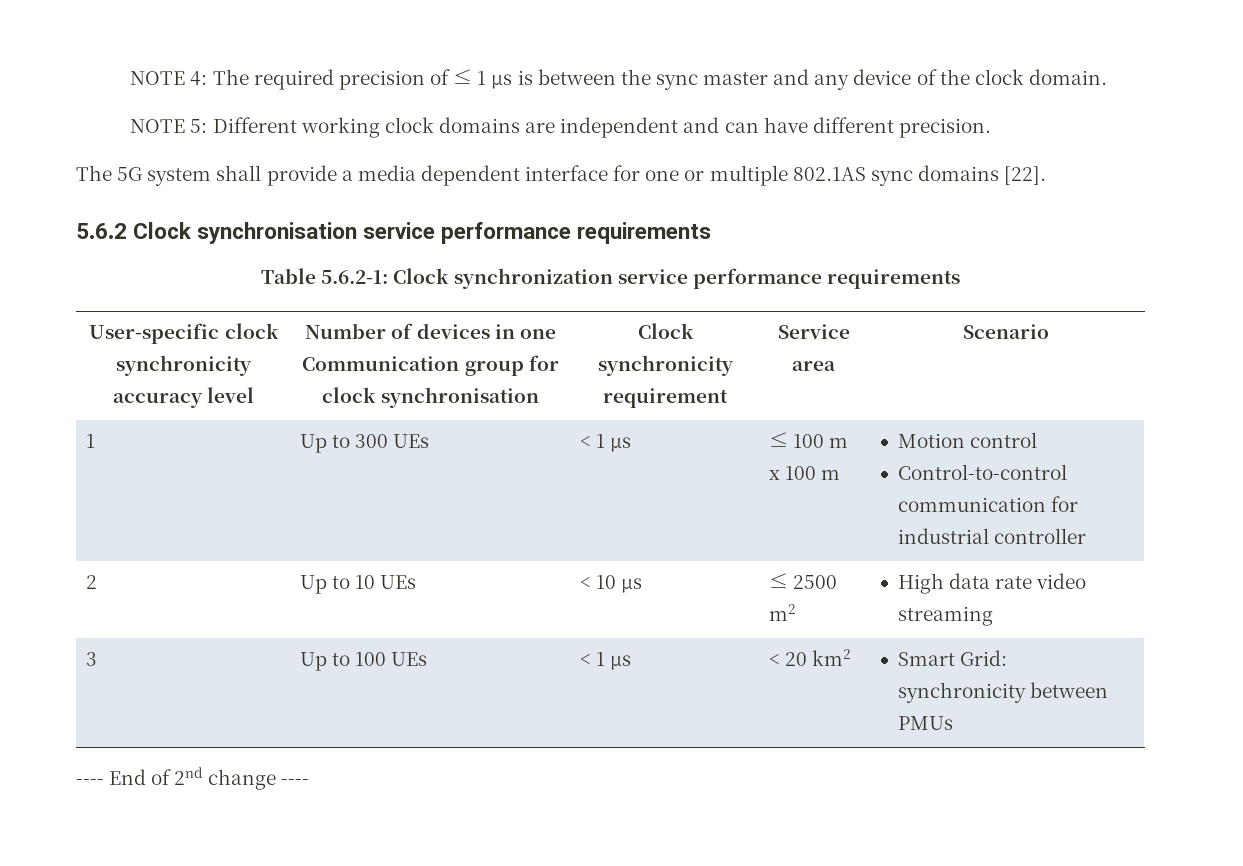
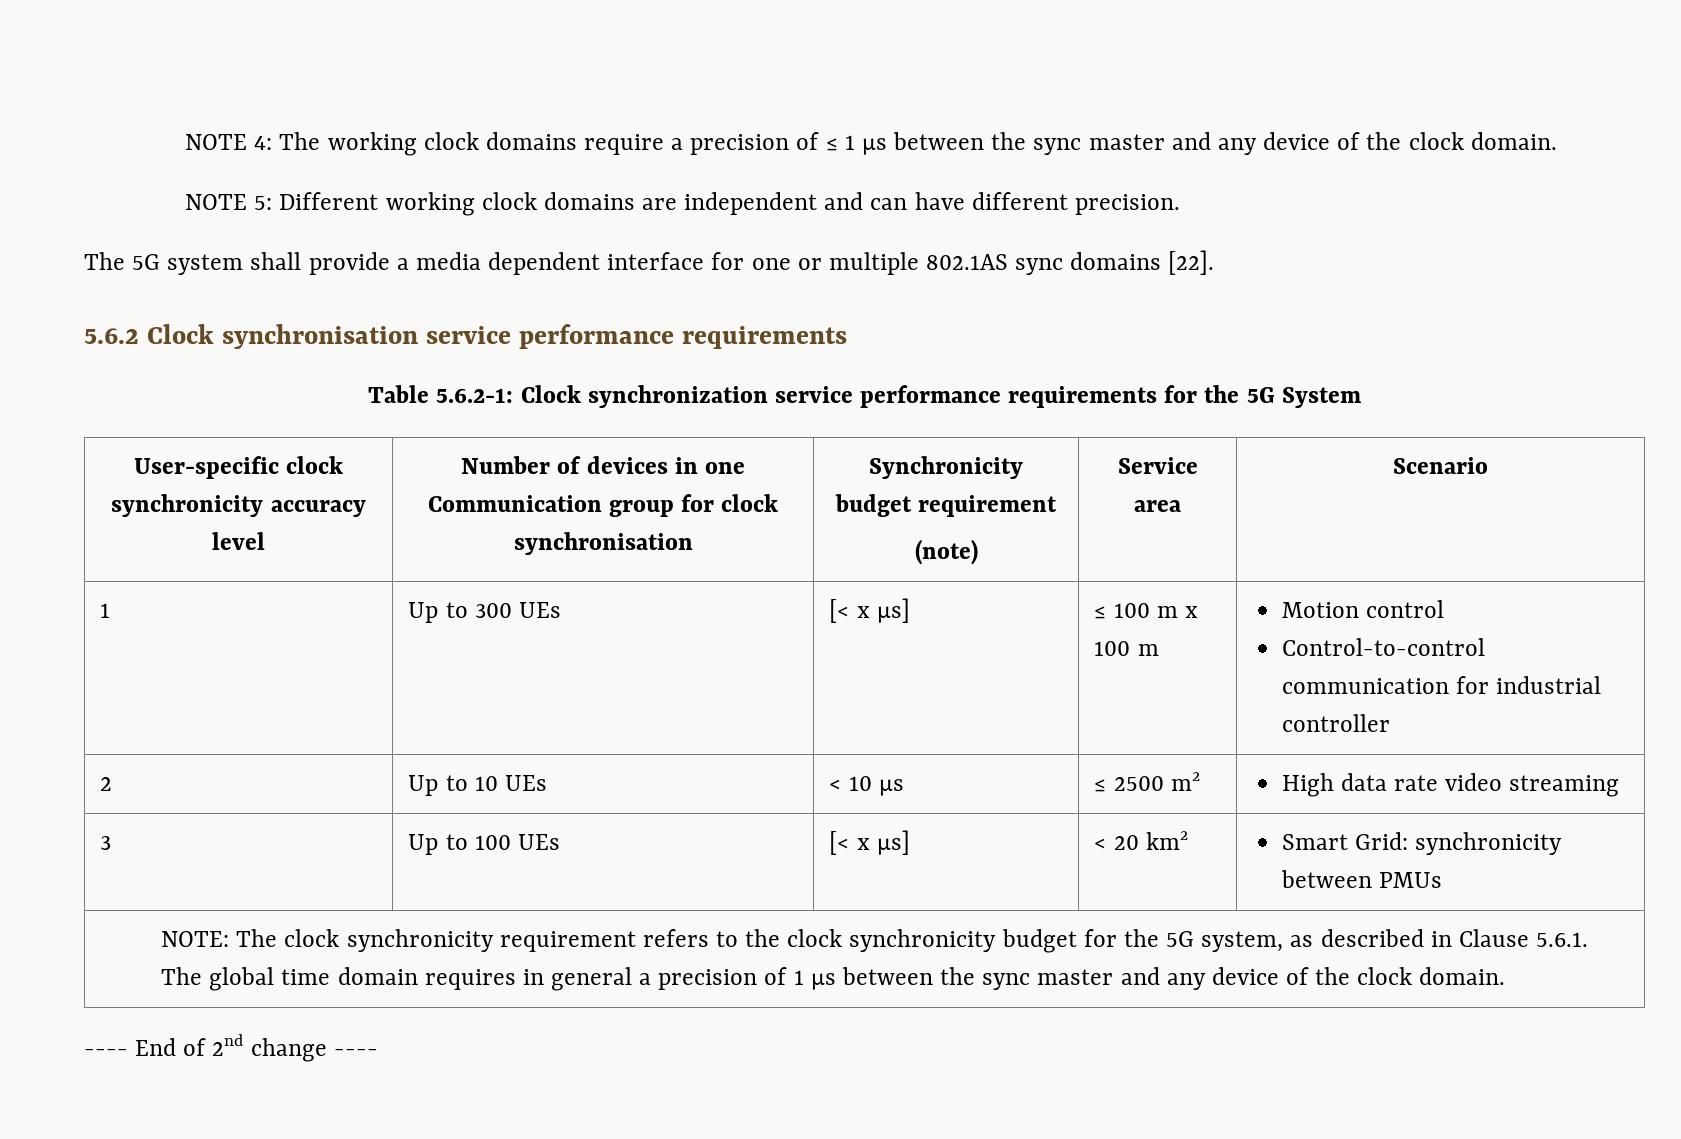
[253,69,334,90] required -> [327,132,684,156] working clock domains require a
[517,70,533,85] is -> (887, 146) none
(960, 279) none -> [1164,385,1361,408] for the 5G System
[637,323,694,339] [597,355,734,376] [603,388,728,408] Clock synchronicity requirement -> [869,456,1023,479] [834,494,1058,517] [914,539,978,565] Synchronicity budget requirement // (note)
[579,434,632,452] < 1 µs -> [829,598,910,623] [< x µs]
[579,652,632,670] < 1 µs -> [829,830,910,855] [< x µs]
(953, 723) none -> [161,929,1588,953] [161,967,1506,991] // NOTE: The clock synchronicity requirement refers to the clock synchronicity budget for the 5G system, as described in Clause 5.6.1. The global time domain requires in general a precision of 1 µs between the sync master and any device of the clock domain.

